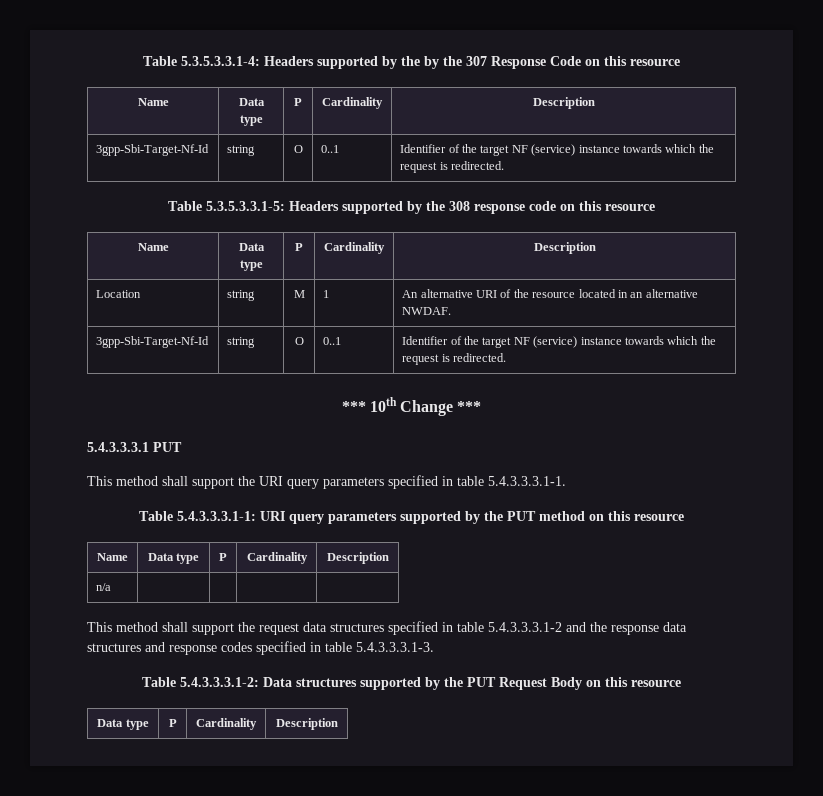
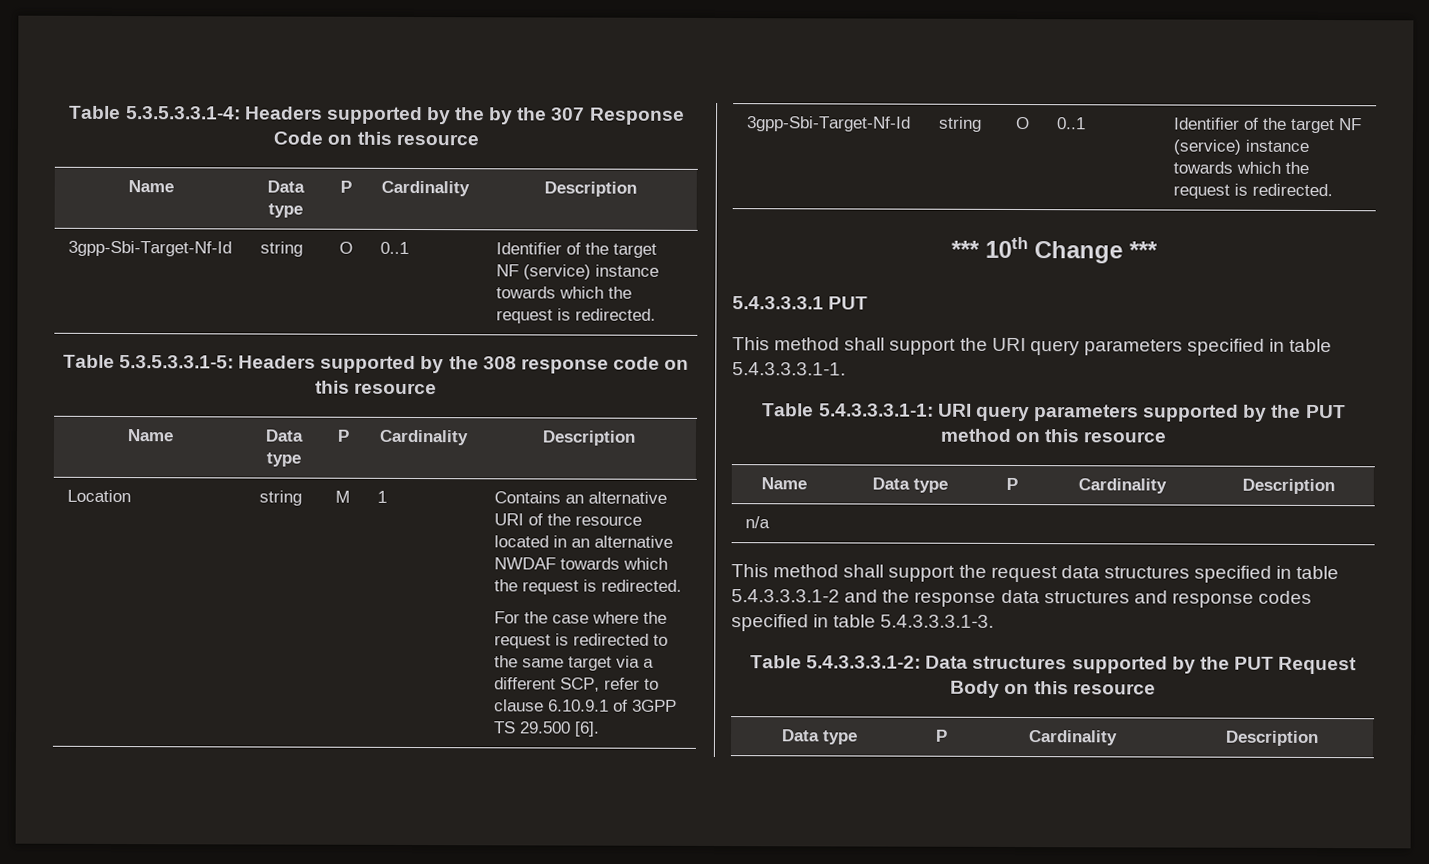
[402,290,419,298] An -> [494,491,585,504] Contains an
[402,307,452,315] NWDAF. -> [494,557,669,570] [494,579,683,595] [494,611,668,624] [494,633,669,649] [494,655,655,671] [494,677,660,692] [494,699,678,712] [493,721,601,737] NWDAF towards which the request is redirected. // For the case where the request is redirected to the same target via a different SCP, refer to clause 6.10.9.1 of 3GPP TS 29.500 [6].

